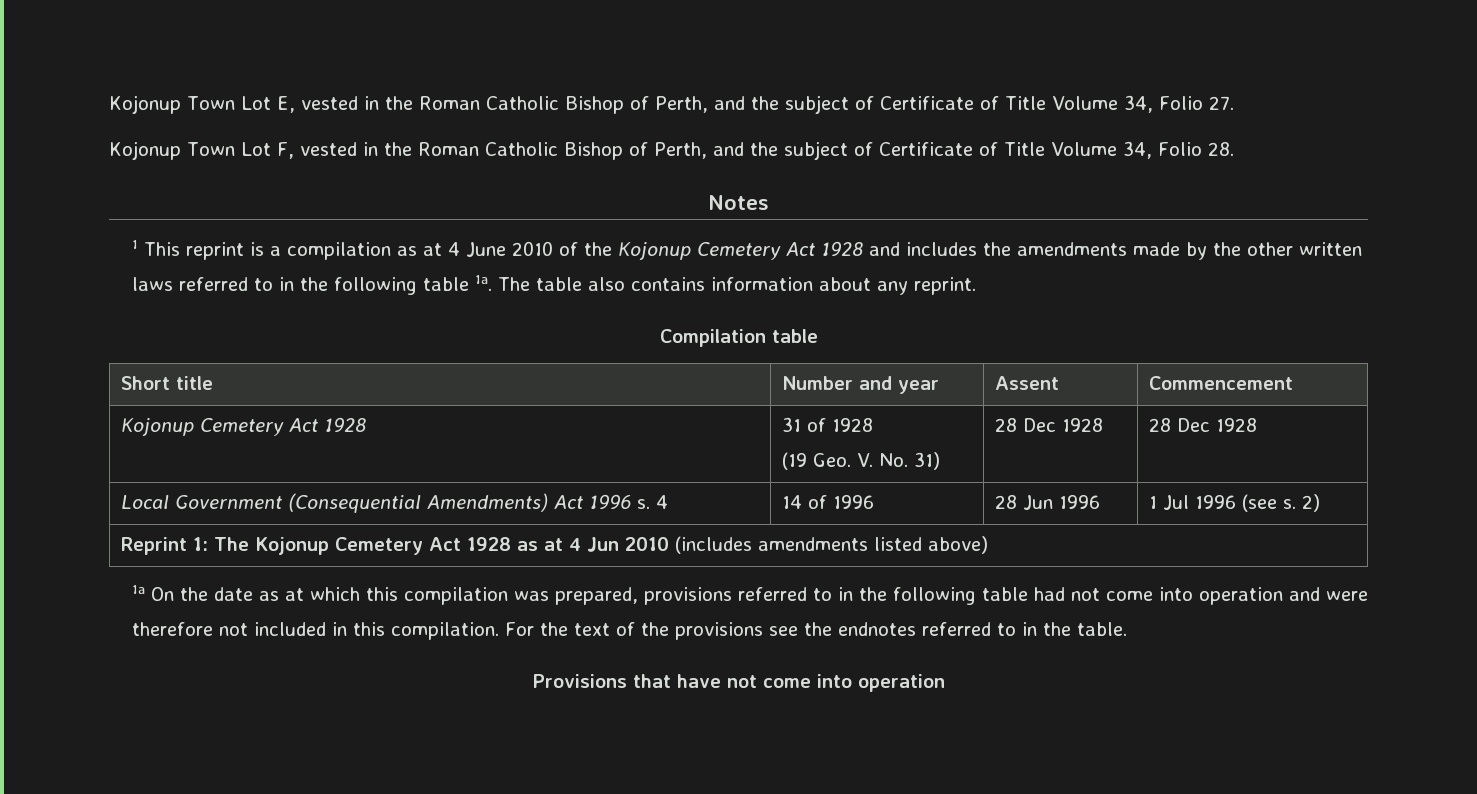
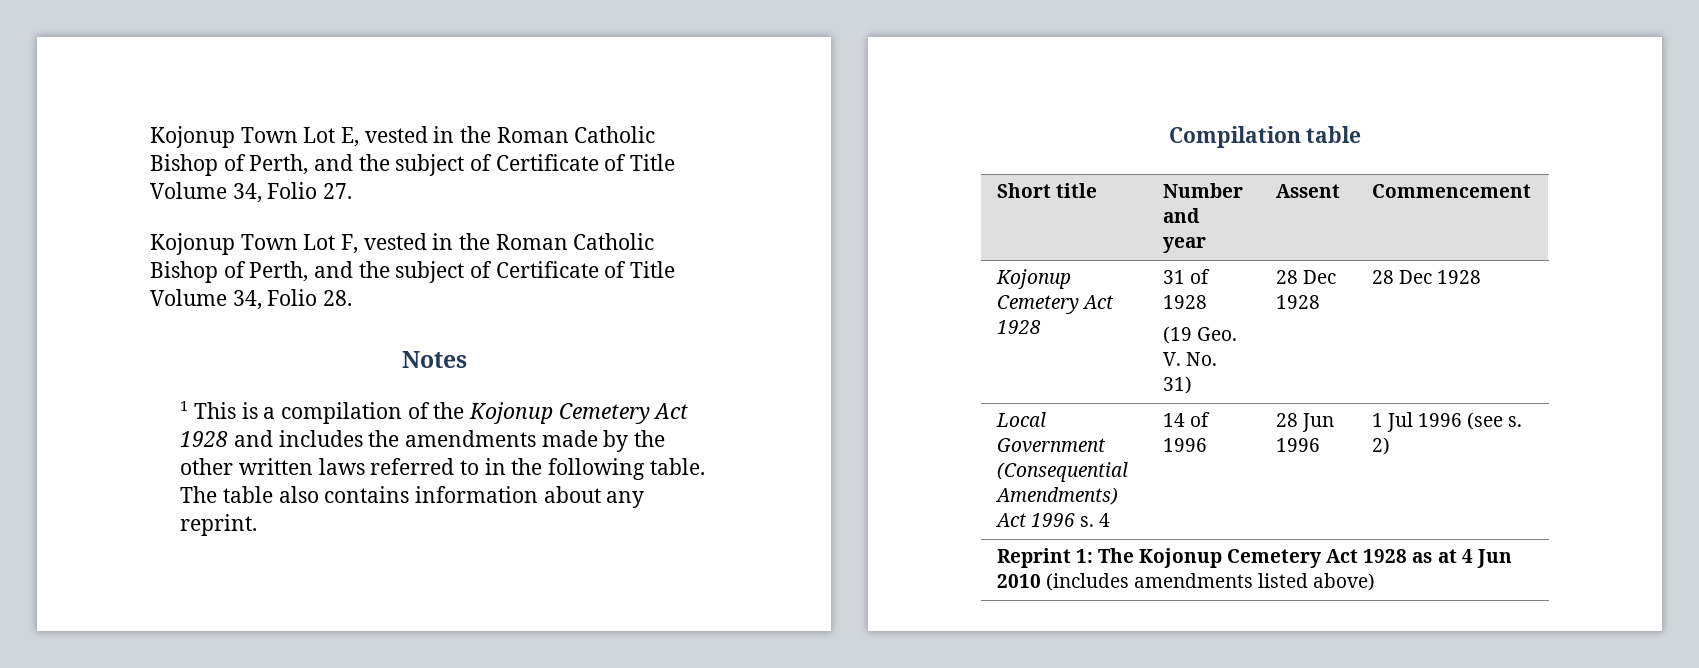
[185,242,244,260] reprint -> (236, 410) none
[396,241,553,257] as at 4 June 2010 -> (402, 413) none
[422,275,492,291] table 1a. -> [649,458,705,475] table.
[131,585,1368,605] [131,622,1127,640] [532,674,945,692] // 1a On the date as at which this compilation was prepared, provisions referred to in the following table had not come into operation and were therefore not included in this compilation. For the text of the provisions see the endnotes referred to in the table. // Provisions that have not come into operation -> (1376, 582) none

